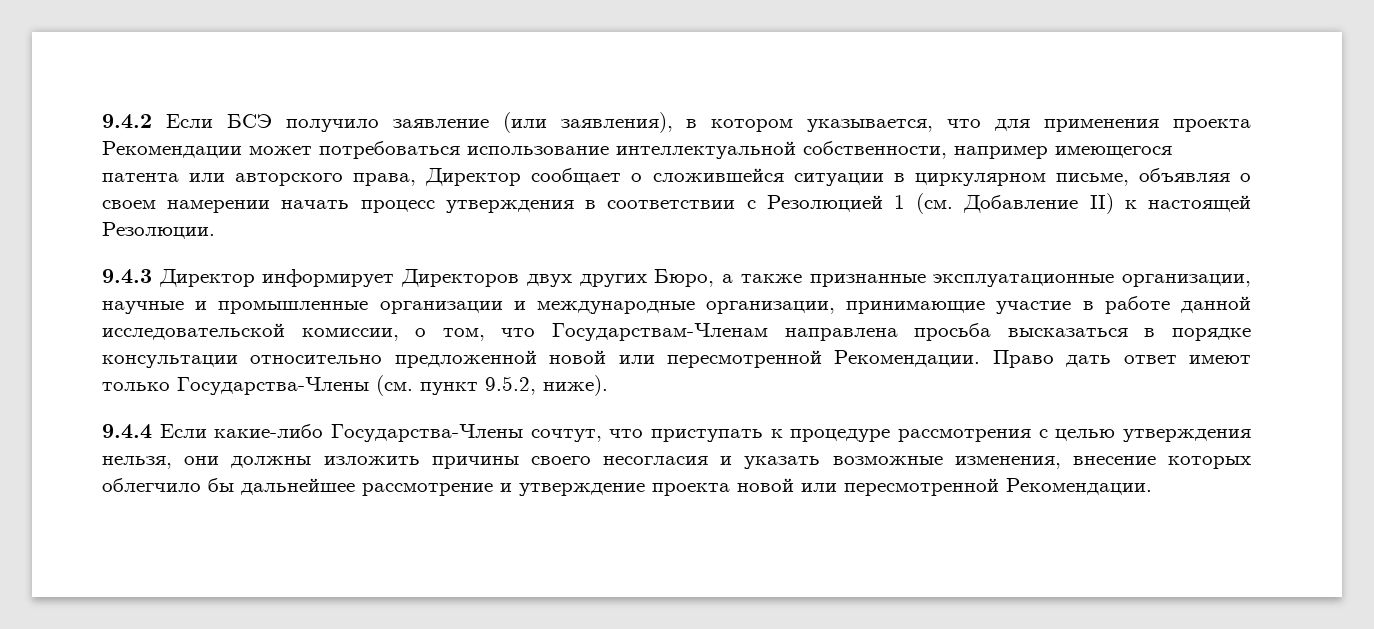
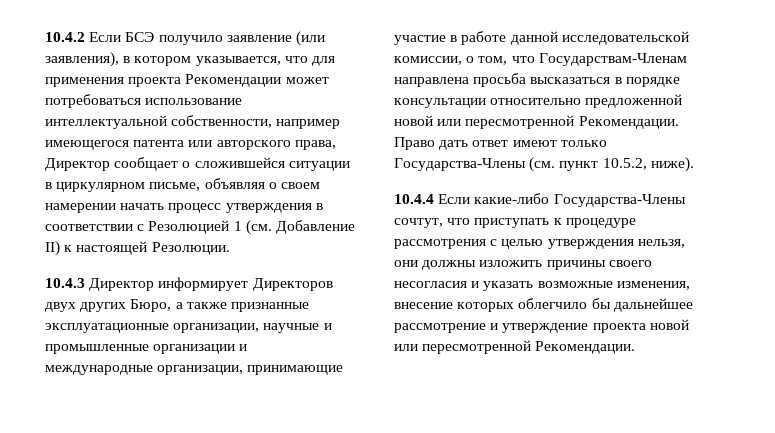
[102,114,152,129] 9.4.2 -> [45,32,85,42] 10.4.2
[102,269,152,284] 9.4.3 -> [45,278,85,288] 10.4.3
[485,376,536,395] 9.5.2, -> [602,158,647,170] 10.5.2,
[102,424,152,439] 9.4.4 -> [394,194,434,204] 10.4.4

